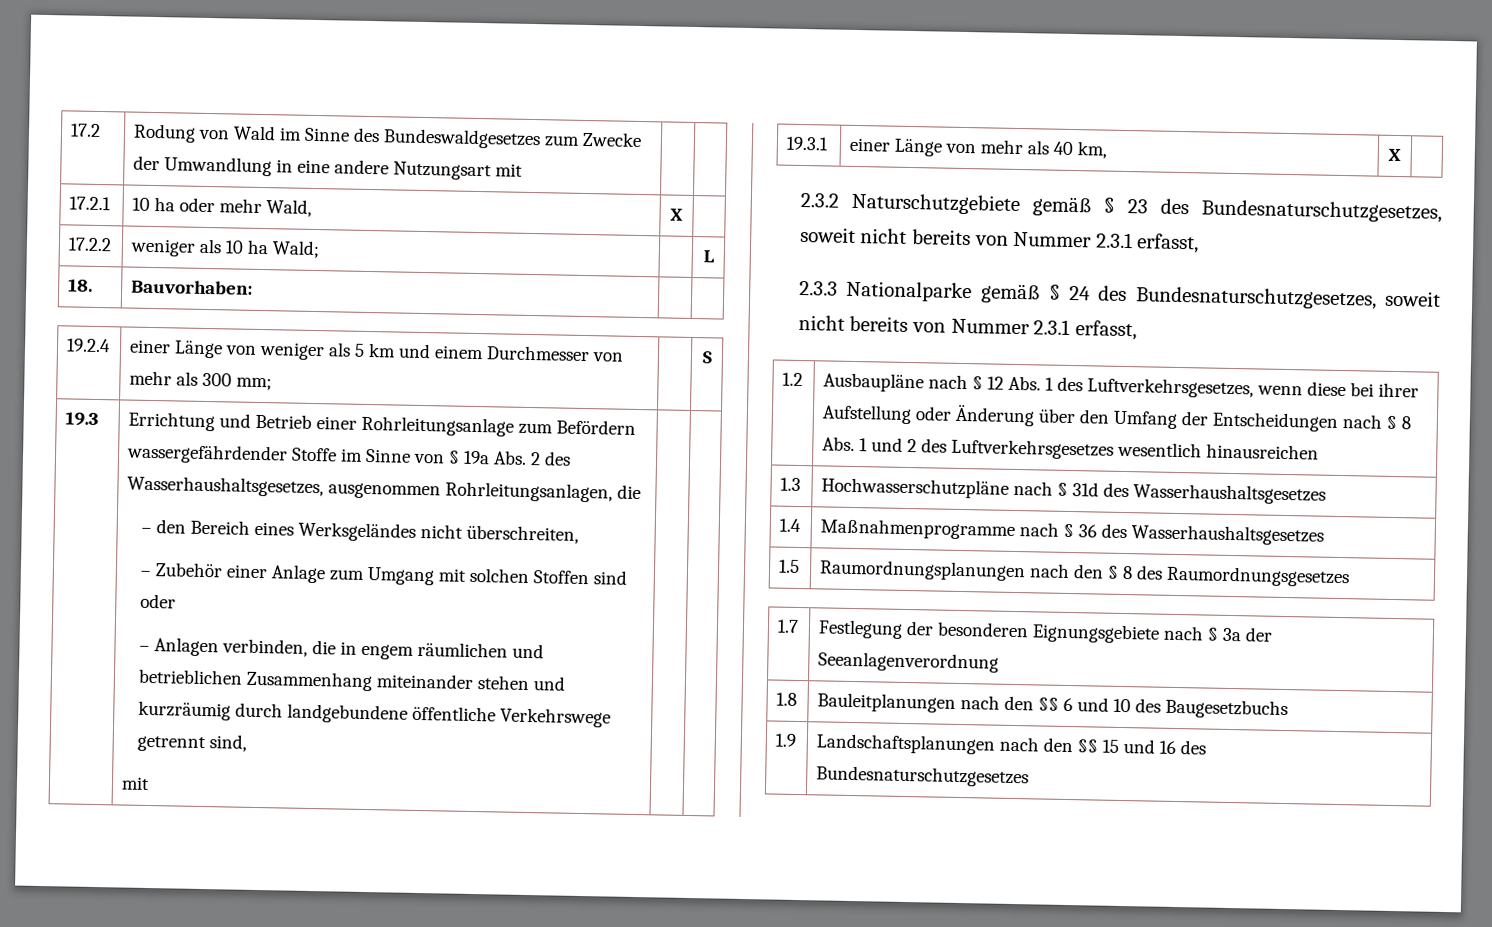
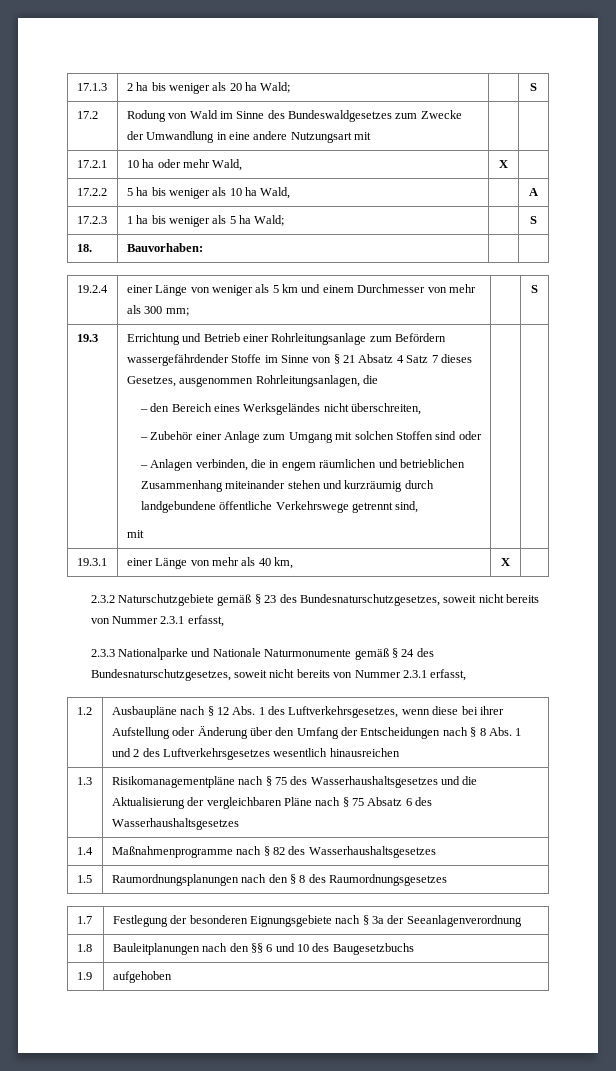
(70, 130) none -> [76,83,107,91] [126,82,291,94] [530,83,537,91] 17.1.3 | 2 ha bis weniger als 20 ha Wald; | | S //
(113, 244) none -> [126,187,166,196] 5 ha bis
[272,240,321,259] [702,250,715,263] Wald; | | L -> [260,187,291,199] [529,188,538,196] [76,216,107,224] [126,215,285,227] [530,216,537,224] Wald, | | A // 17.2.3 | 1 ha bis weniger als 5 ha Wald; | | S
[463,450,572,466] [127,475,325,498] 19a Abs. 2 des Wasserhaushaltsgesetzes, -> [343,354,472,363] [126,376,176,387] 21 Absatz 4 Satz 7 dieses Gesetzes,
(973, 291) none -> [191,648,352,657] und Nationale Naturmonumente
[821,477,1100,499] Hochwasserschutzpläne nach § 31d -> [111,776,478,788] [111,797,412,809] Risikomanagementpläne nach § 75 des Wasserhaushaltsgesetzes und die Aktualisierung der vergleichbaren Pläne nach § 75 Absatz 6
[1078,524,1098,538] 36 -> [272,847,285,855] 82
[816,733,1207,755] [816,765,1030,788] Landschaftsplanungen nach den §§ 15 und 16 des Bundesnaturschutzgesetzes -> [112,971,172,983] aufgehoben

